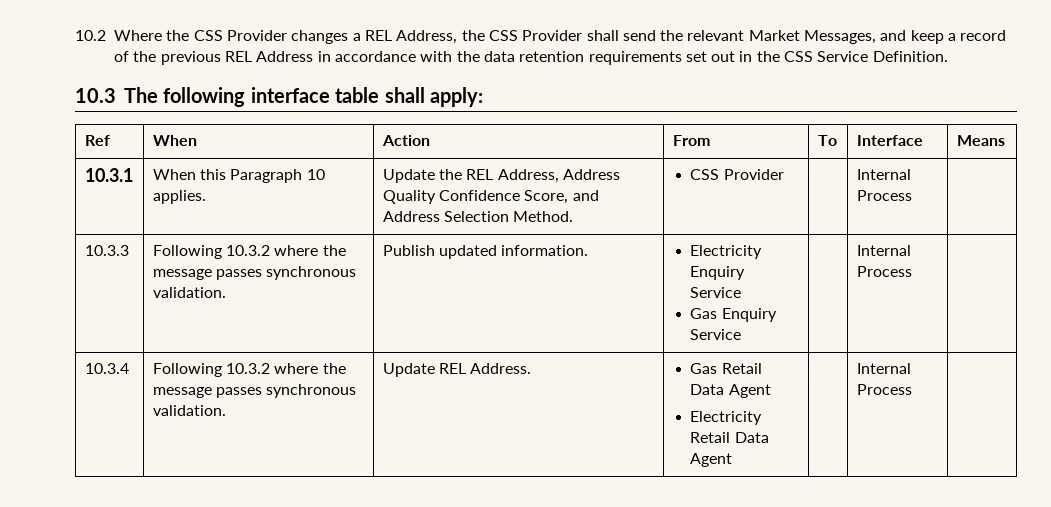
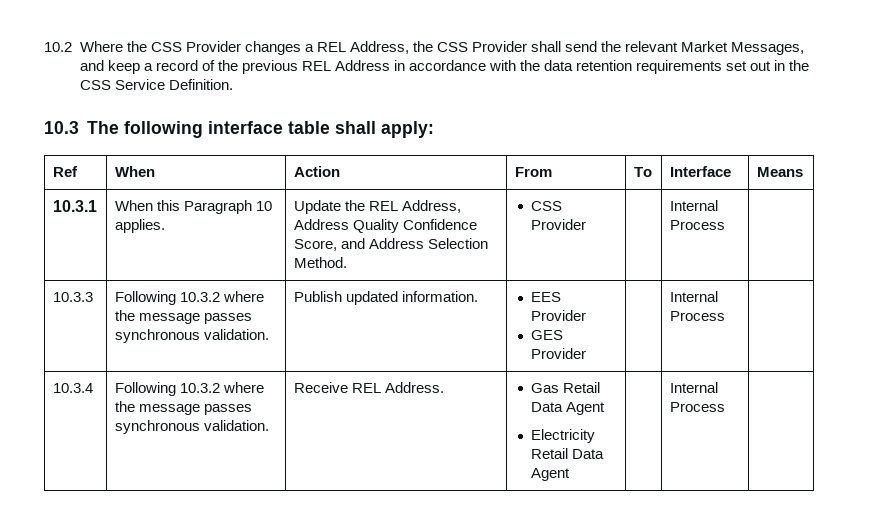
[690,245,763,259] [690,266,746,280] [690,287,742,298] [690,308,777,322] [690,329,742,340] Electricity Enquiry Service // Gas Enquiry Service -> [531,292,562,302] [531,310,587,321] [531,330,564,340] [531,348,587,359] EES Provider // GES Provider
[382,363,435,377] Update -> [293,382,348,393] Receive

